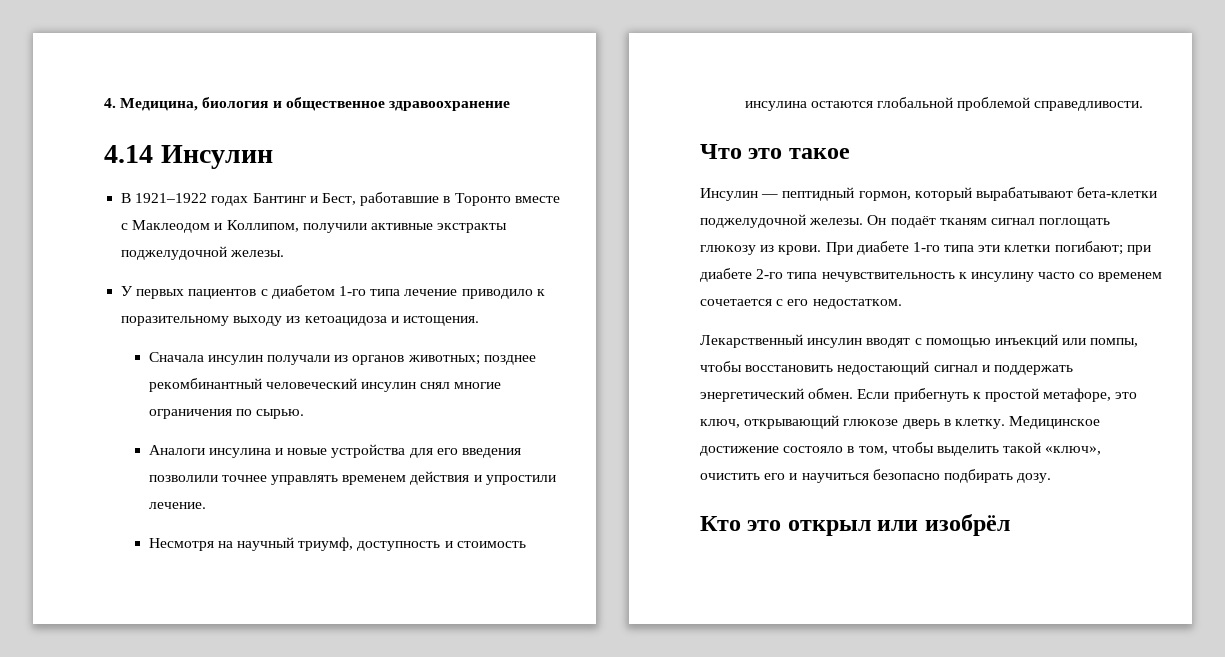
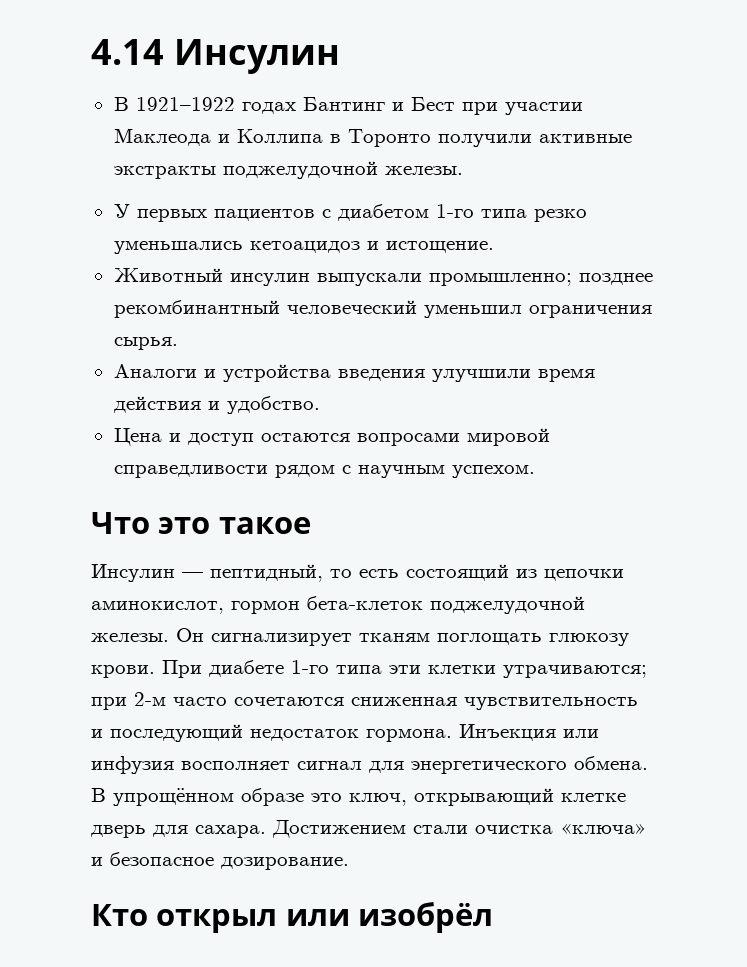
[104,97,510,111] 4. Медицина, биология и общественное здравоохранение // -> (91, 52) none
[321,192,560,206] [121,220,299,233] Бест, работавшие в Торонто вместе с Маклеодом и Коллипом, -> [410,97,583,115] [113,128,431,147] Бест при участии Маклеода и Коллипа в Торонто
[404,289,545,299] [121,316,479,326] [148,352,536,365] [148,378,502,392] [148,409,305,419] [148,444,522,458] [148,471,556,485] [148,502,206,509] [148,537,526,551] [744,97,1144,111] лечение приводило к поразительному выходу из кетоацидоза и истощения. // Сначала инсулин получали из органов животных; позднее рекомбинантный человеческий инсулин снял многие ограничения по сырью. // Аналоги инсулина и новые устройства для его введения позволили точнее управлять временем действия и упростили лечение. // Несмотря на научный триумф, доступность и стоимость инсулина остаются глобальной проблемой справедливости. -> [533,209,587,222] [113,241,494,254] [113,268,653,286] [113,300,652,318] [113,337,178,350] [113,364,595,382] [113,396,320,414] [113,428,550,446] [113,465,535,478] резко уменьшались кетоацидоз и истощение. // Животный инсулин выпускали промышленно; позднее рекомбинантный человеческий уменьшил ограничения сырья. // Аналоги и устройства введения улучшили время действия и удобство. // Цена и доступ остаются вопросами мировой справедливости рядом с научным успехом.
[782,187,1158,201] [700,214,1035,228] пептидный гормон, который вырабатывают бета-клетки поджелудочной железы. Он подаёт тканям сигнал -> [210,564,624,582] [91,596,585,614] [91,628,430,646] пептидный, то есть состоящий из цепочки аминокислот, гормон бета-клеток поджелудочной железы. Он сигнализирует тканям
[760,245,775,252] из -> (629, 639) none
[1054,241,1151,255] [700,268,1163,282] [700,299,902,309] [700,334,1139,348] [700,361,1073,375] [700,388,1138,402] [700,415,1101,429] [700,442,1102,456] [700,469,1052,483] погибают; при диабете 2-го типа нечувствительность к инсулину часто со временем сочетается с его недостатком. // Лекарственный инсулин вводят с помощью инъекций или помпы, чтобы восстановить недостающий сигнал и поддержать энергетический обмен. Если прибегнуть к простой метафоре, это ключ, открывающий глюкозе дверь в клетку. Медицинское достижение состояло в том, чтобы выделить такой «ключ», очистить его и научиться безопасно подбирать дозу. -> [503,665,647,678] [91,692,638,710] [91,724,599,742] [91,756,648,774] [91,788,626,806] [91,820,647,838] [91,852,349,870] утрачиваются; при 2-м часто сочетаются сниженная чувствительность и последующий недостаток гормона. Инъекция или инфузия восполняет сигнал для энергетического обмена. В упрощённом образе это ключ, открывающий клетке дверь для сахара. Достижением стали очистка «ключа» и безопасное дозирование.
[747,520,782,531] это -> (148, 915) none

